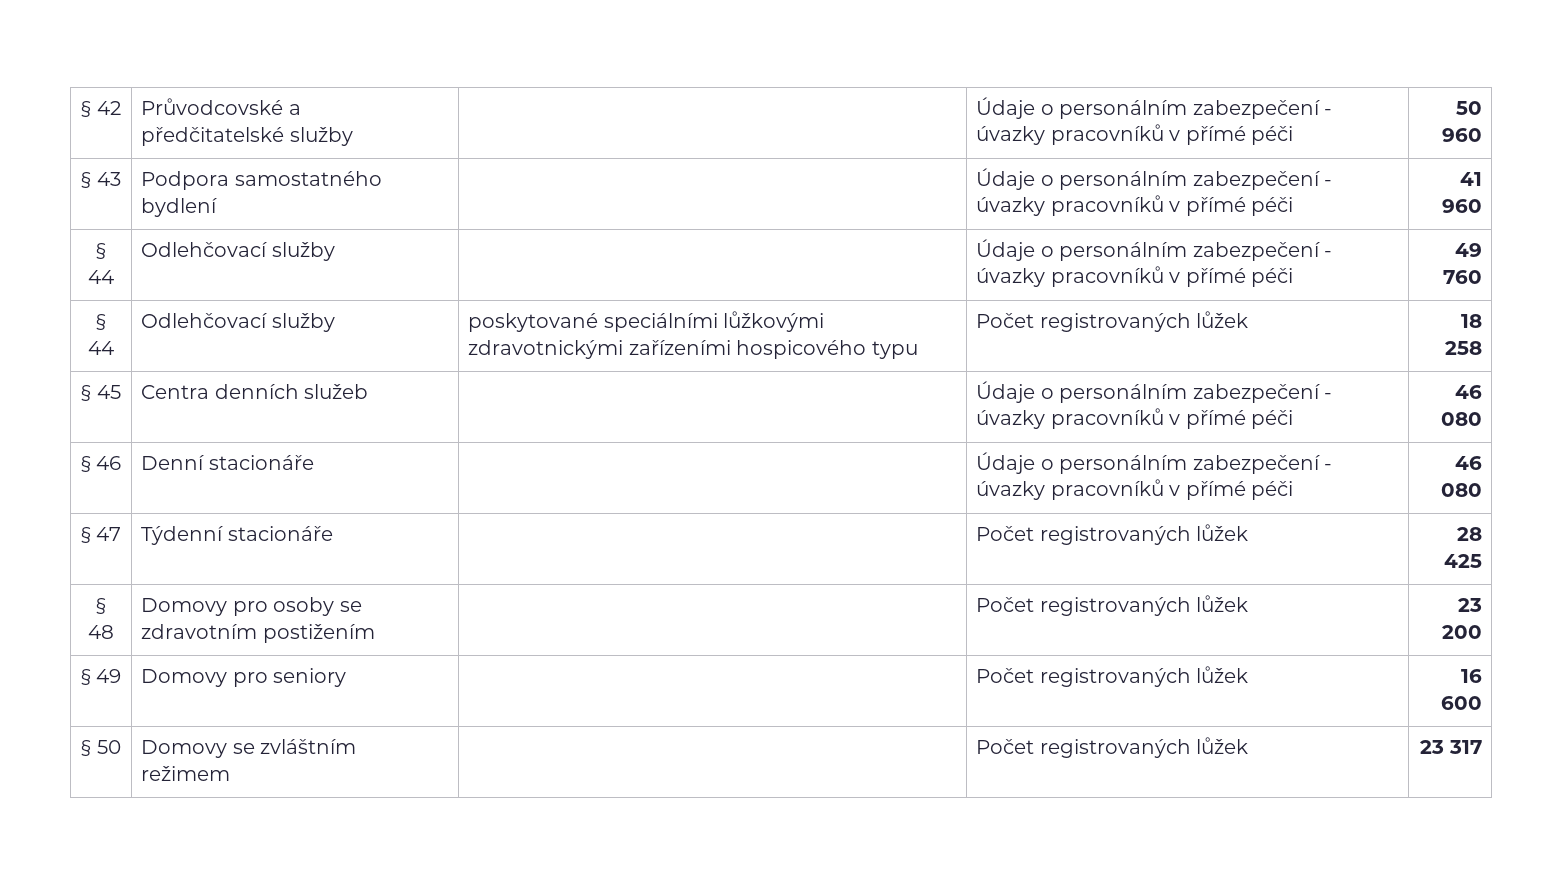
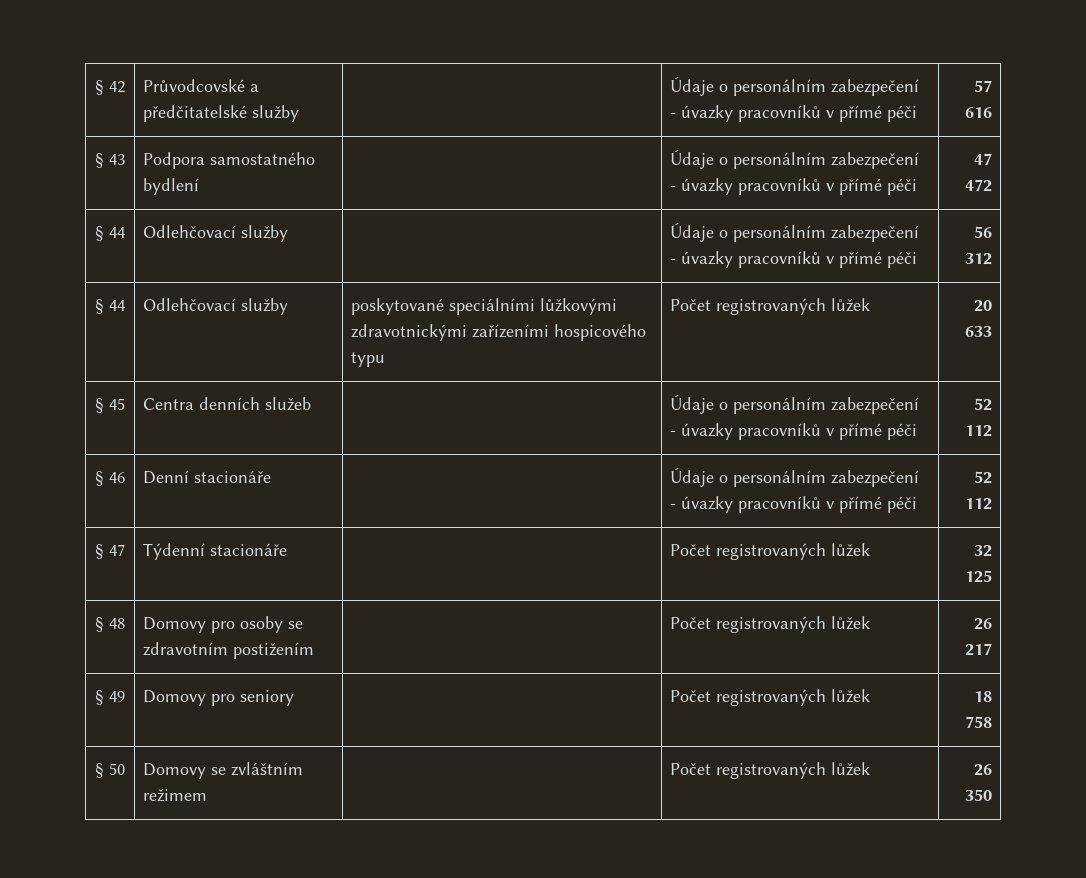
[1455,101,1482,115] [1441,128,1482,142] 50 960 -> [973,80,992,92] [964,107,992,118] 57 616
[1459,172,1482,186] [1441,199,1482,213] 41 960 -> [973,153,992,165] [964,179,992,192] 47 472
[1454,243,1482,257] [1442,270,1482,284] 49 760 -> [973,226,992,238] [964,253,992,265] 56 312
[1460,314,1482,328] [1444,341,1482,355] 18 258 -> [973,300,992,312] [964,326,992,337] 20 633
[1454,385,1482,399] [1440,412,1482,426] 46 080 -> [973,398,992,411] [964,425,992,437] 52 112
[1454,456,1482,470] [1440,483,1482,497] 46 080 -> [973,471,992,484] [964,498,992,510] 52 112
[1456,527,1482,541] [1443,554,1482,568] 28 425 -> [973,545,992,557] [964,570,992,583] 32 125
[1457,598,1482,612] [1441,625,1482,639] 23 200 -> [973,618,992,630] [964,643,992,656] 26 217
[1460,669,1482,683] [1440,696,1482,710] 16 600 -> [973,691,992,702] [964,716,992,728] 18 758
[1420,740,1482,754] 23 317 -> [973,764,992,776] [964,789,992,801] 26 350

